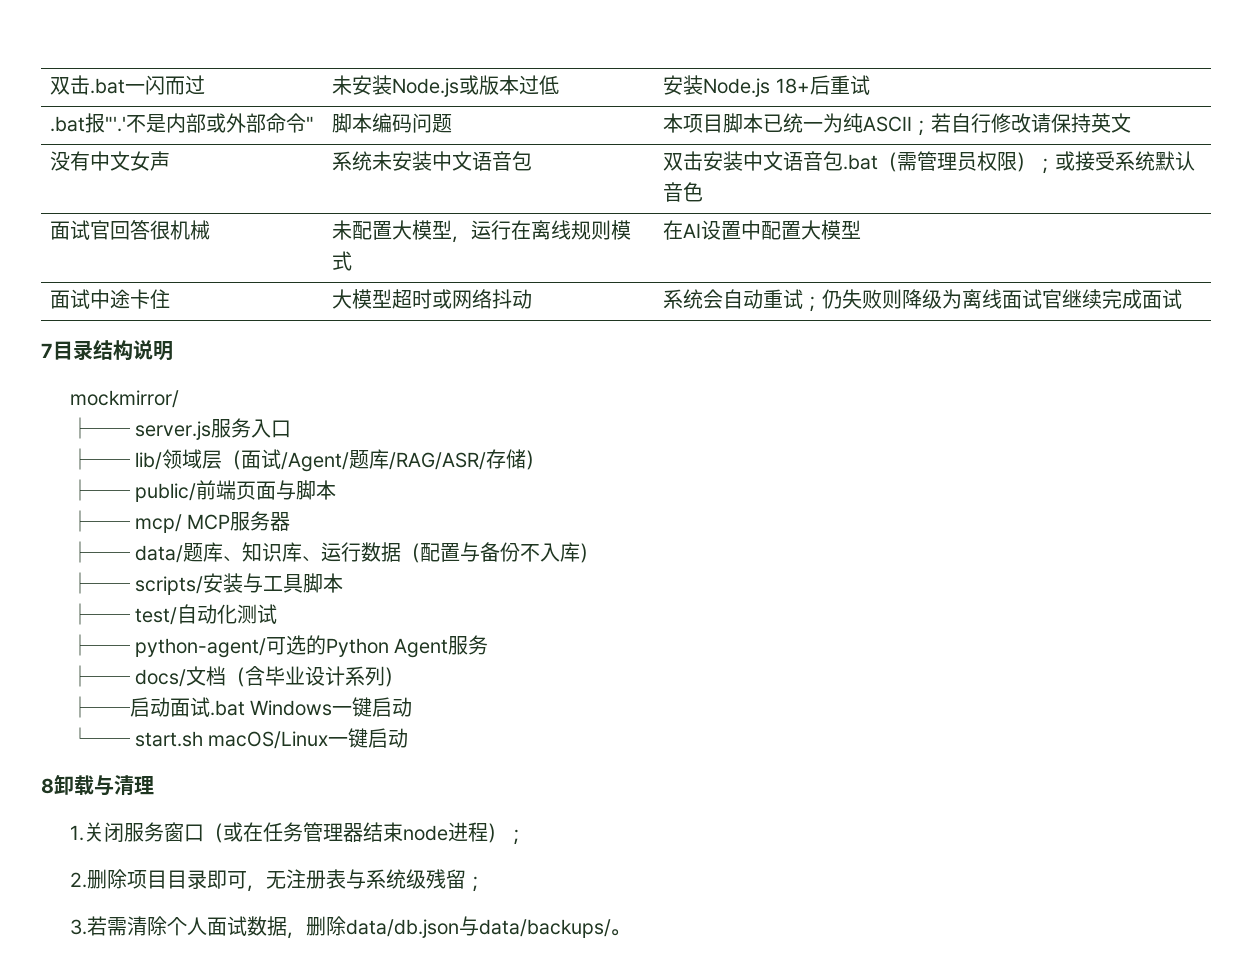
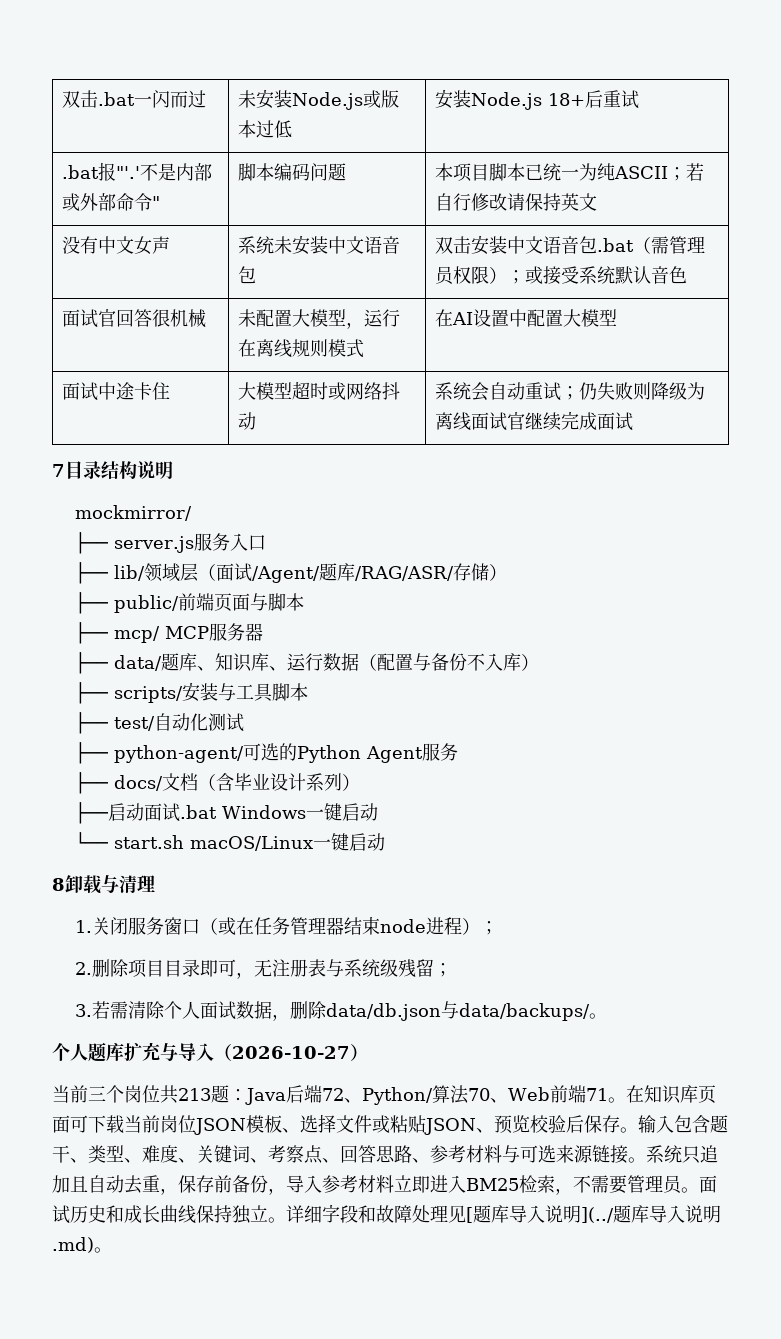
(630, 932) none -> [52,1042,368,1062] [52,1085,716,1105] [52,1114,728,1135] [52,1145,718,1164] [52,1175,717,1195] [52,1204,721,1224] [52,1237,112,1253] // 个人题库扩充与导入（2026-10-27） // 当前三个岗位共213题：Java后端72、Python/算法70、Web前端71。在知识库页面可下载当前岗位JSON模板、选择文件或粘贴JSON、预览校验后保存。输入包含题干、类型、难度、关键词、考察点、回答思路、参考材料与可选来源链接。系统只追加且自动去重，保存前备份，导入参考材料立即进入BM25检索，不需要管理员。面试历史和成长曲线保持独立。详细字段和故障处理见[题库导入说明](../题库导入说明.md)。

